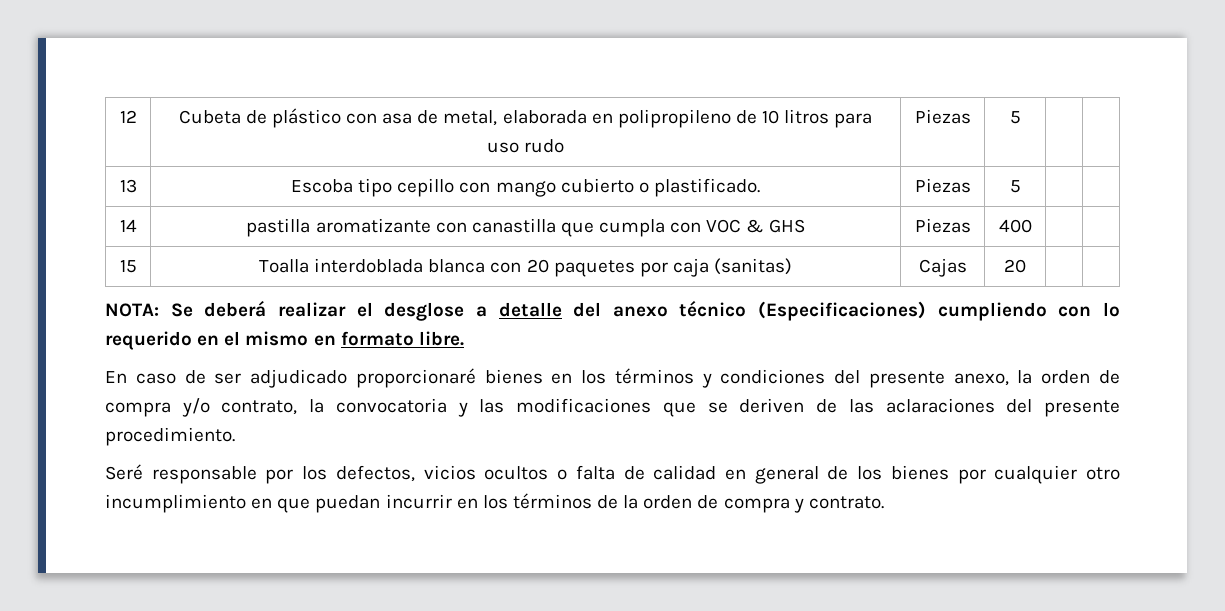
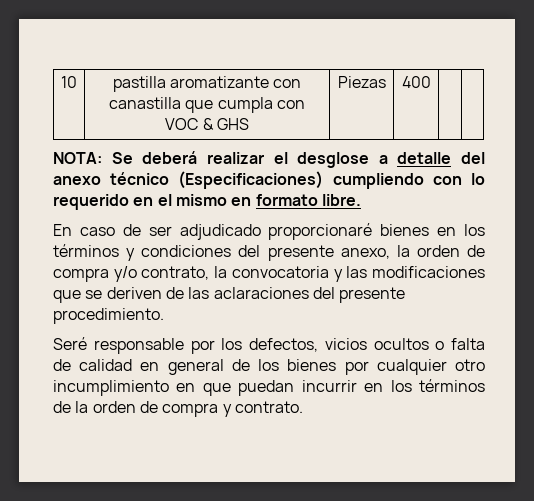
[119,110,137,123] [178,108,873,128] [486,139,565,153] [914,109,971,124] [1009,111,1021,124] [119,179,137,193] [291,178,760,197] [914,178,971,193] [1009,180,1021,193] [119,219,137,232] 12 | Cubeta de plástico con asa de metal, elaborada en polipropileno de 10 litros para uso rudo | Piezas | 5 | | // 13 | Escoba tipo cepillo con mango cubierto o plastificado. | Piezas | 5 | | // 14 -> [61,76,77,88] 10
[119,260,137,273] [258,258,793,277] [918,258,967,277] [1004,259,1026,273] // 15 | Toalla interdoblada blanca con 20 paquetes por caja (sanitas) | Cajas | 20 | | -> (431, 82) none

